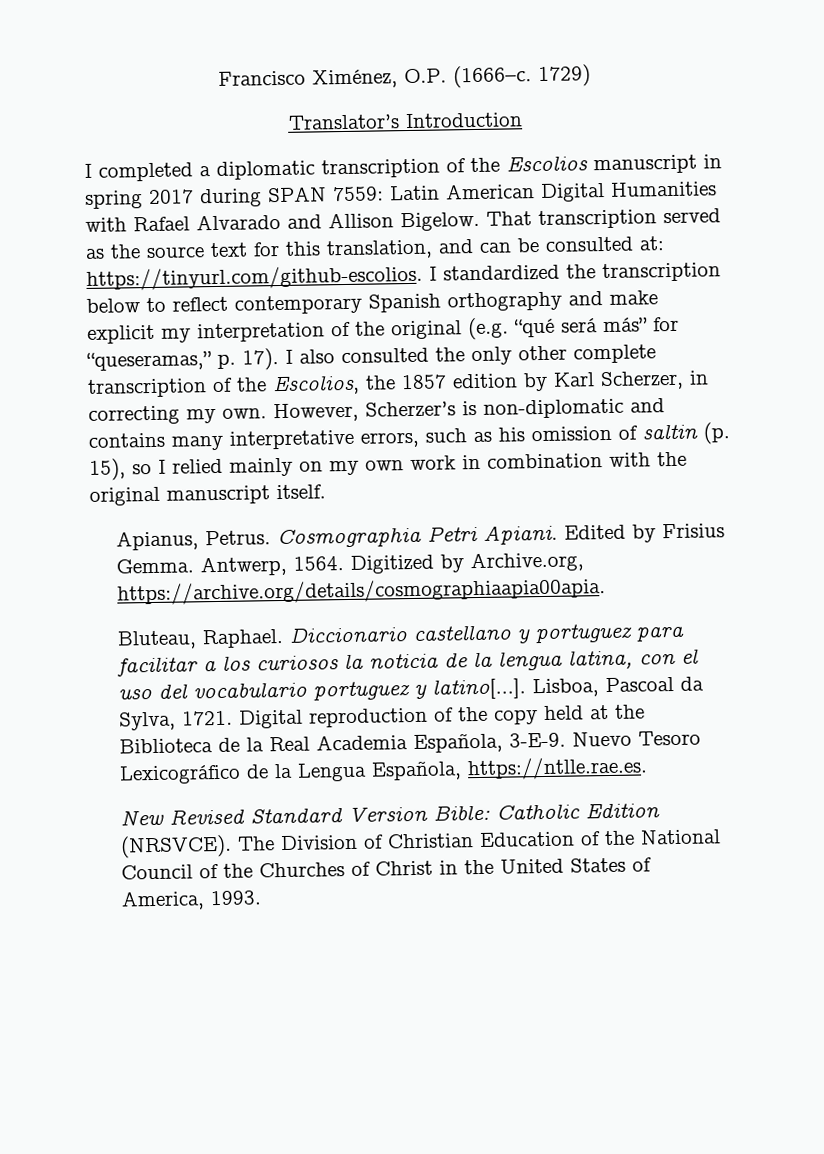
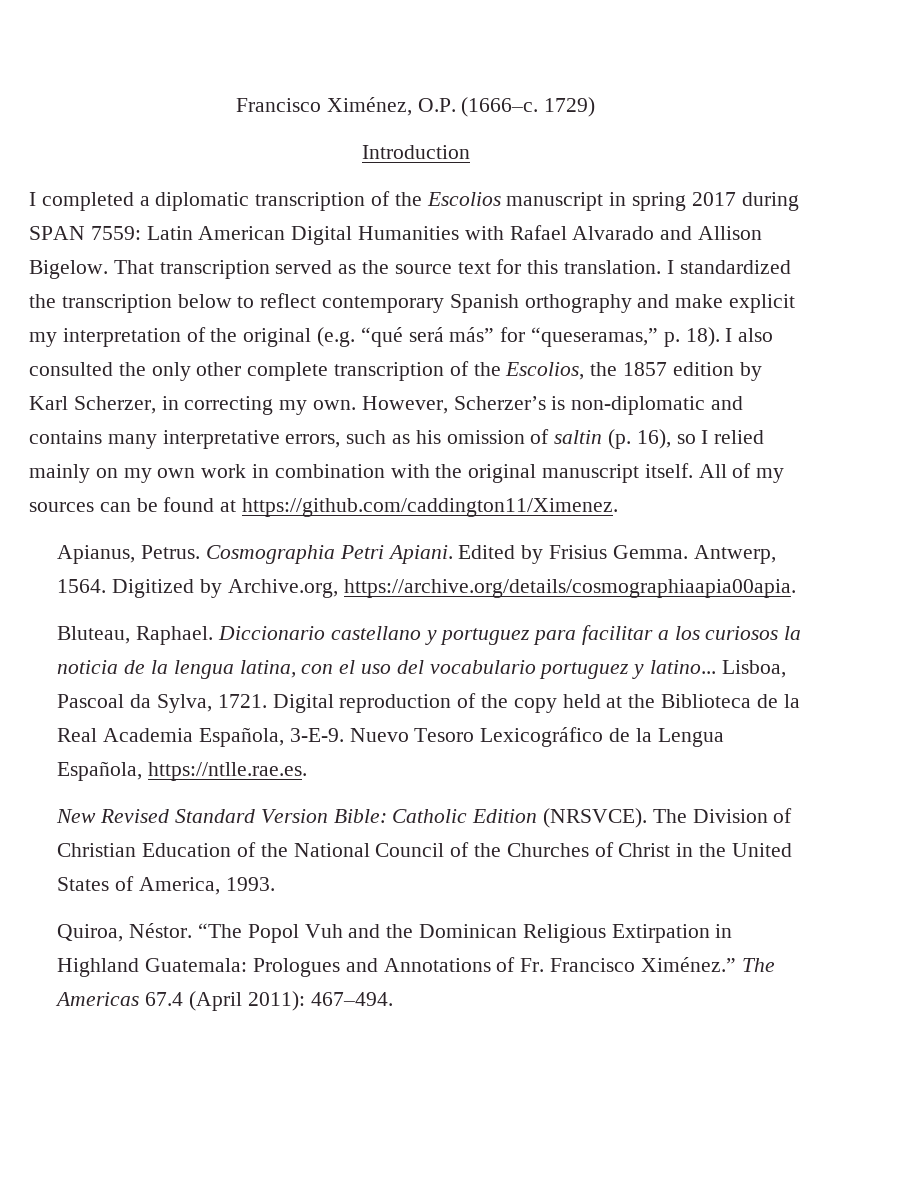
[287,114,400,130] Translator’s -> (596, 107) none
[326,236,665,260] [86,264,423,291] translation, and can be consulted at: https://tinyurl.com/github-escolios. -> [564,260,662,274] translation.
[242,348,279,371] 17). -> [685,327,720,347] 18).
[89,458,126,481] 15), -> [636,429,671,449] 16),
(326, 492) none -> [698,463,785,483] [29,497,619,517] All of my sources can be found at https://github.com/caddington11/Ximenez.
[431,678,526,700] latino[...]. -> [649,660,716,674] latino...
(262, 898) none -> [57,923,733,943] [57,957,775,977] [55,991,393,1011] // Quiroa, Néstor. “The Popol Vuh and the Dominican Religious Extirpation in Highland Guatemala: Prologues and Annotations of Fr. Francisco Ximénez.” The Americas 67.4 (April 2011): 467–494.

